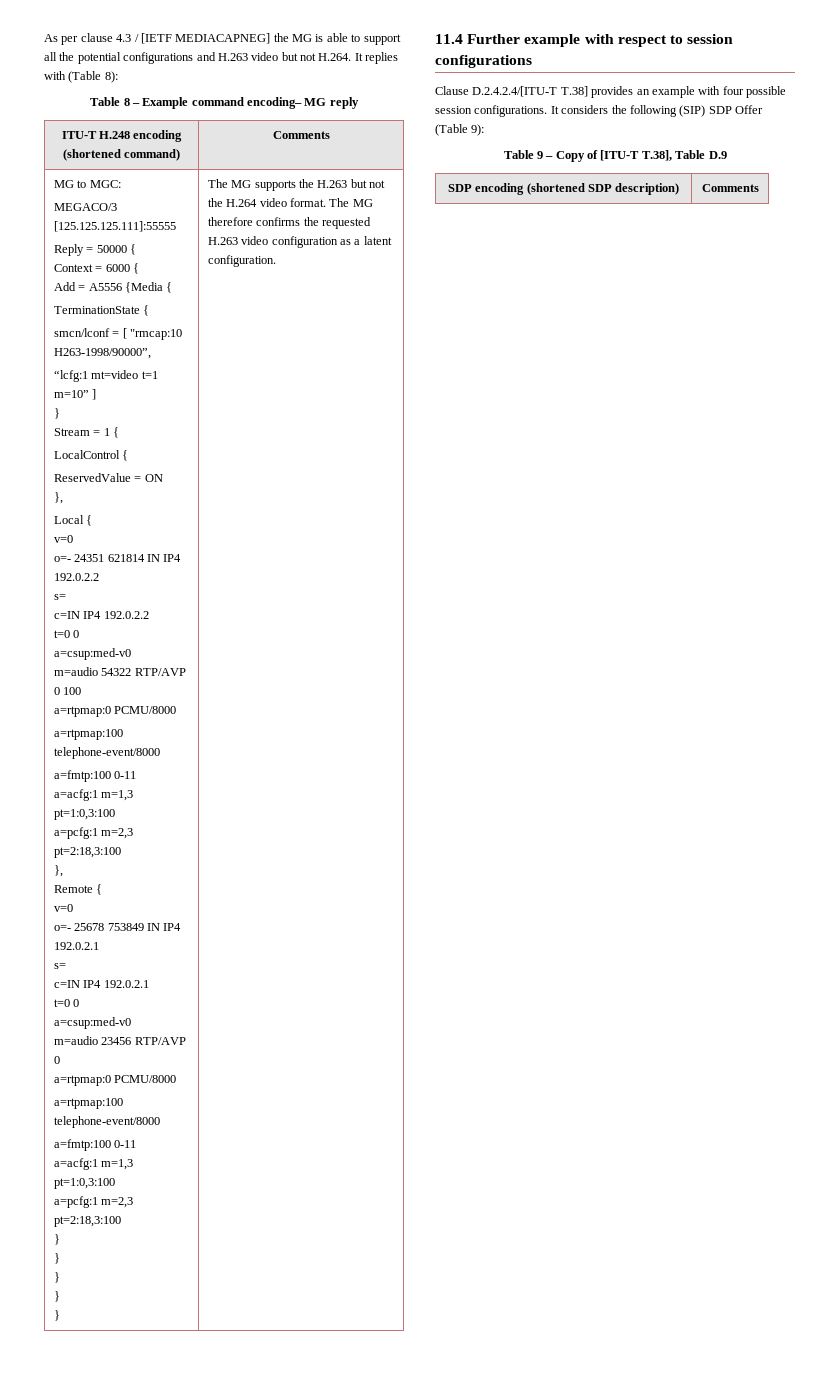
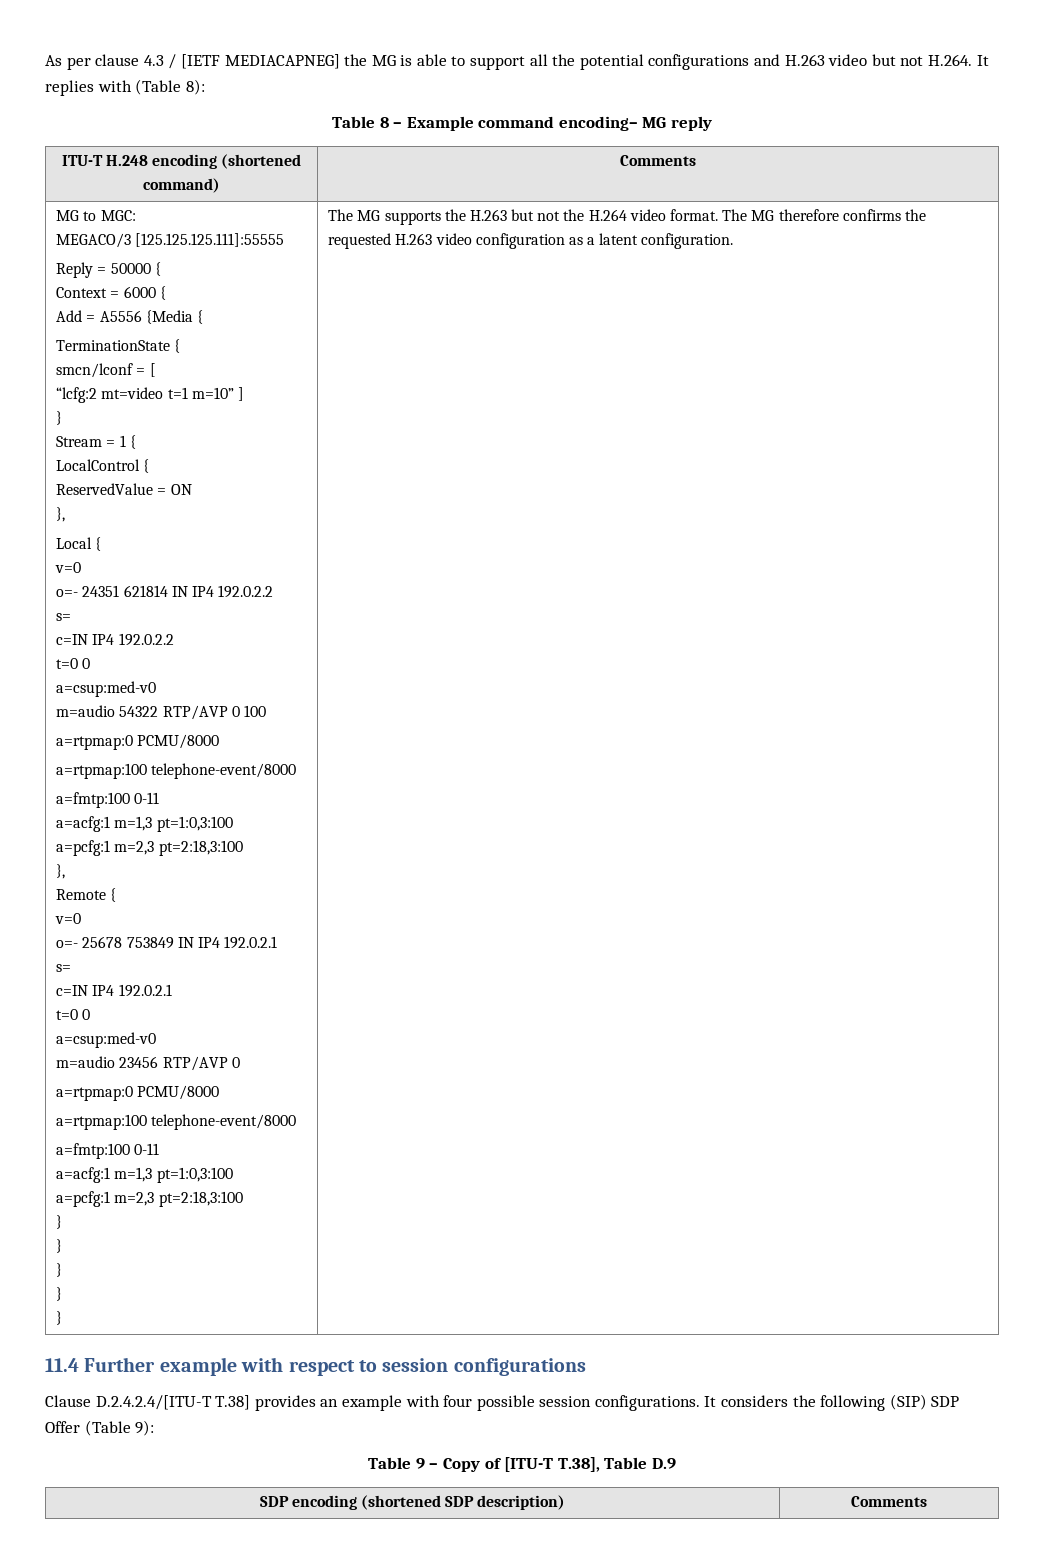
[129,329,182,340] [53,348,151,359] [53,370,88,382] "rmcap:10 H263-1998/90000”, // “lcfg:1 -> [56,387,98,403] // “lcfg:2

